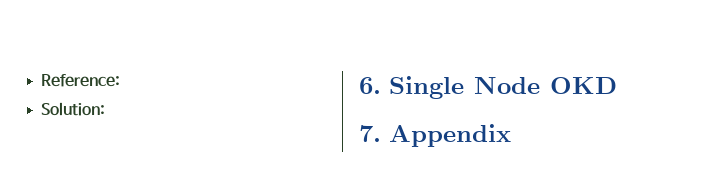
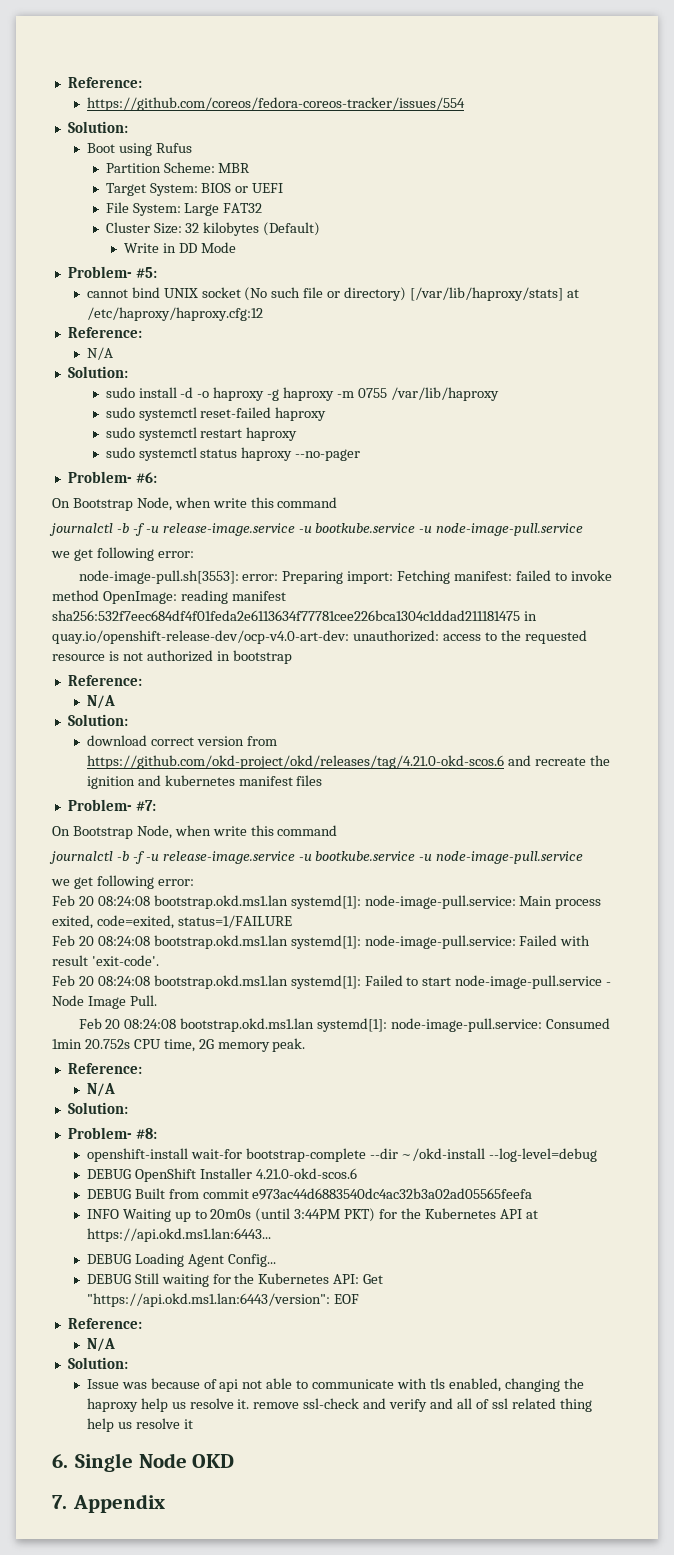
[41,74,121,87] [41,102,106,116] Reference: // Solution: -> [67,77,142,88] [86,97,465,111] [67,121,128,133] [86,143,192,156] [105,162,251,173] [105,183,284,196] [105,202,263,216] [105,222,321,236] [124,242,237,253] [67,266,157,278] [86,287,579,301] [86,307,263,321] [67,327,142,338] [86,347,113,360] [67,366,128,378] [105,387,499,401] [105,407,327,421] [105,427,298,441] [105,447,361,461] [67,471,157,483] [52,497,338,511] [49,523,584,536] [51,547,194,561] [78,570,612,584] [52,590,286,604] [52,610,537,621] [52,630,587,644] [52,650,292,664] [67,675,142,686] [86,695,115,709] [67,714,128,726] [86,735,277,746] [86,755,610,769] [86,775,323,789] [67,799,156,811] [52,825,338,839] [49,851,584,864] [51,875,194,889] [52,895,602,909] [52,915,292,929] [52,935,591,949] [52,955,159,966] [52,975,612,989] [52,995,157,1009] [78,1018,611,1032] [52,1038,306,1052] [67,1063,142,1074] [86,1083,115,1097] [67,1102,128,1114] [67,1127,157,1139] [86,1148,598,1162] [86,1168,357,1182] [86,1188,533,1200] [86,1208,538,1222] [86,1228,271,1242] [86,1253,276,1267] [86,1273,384,1287] [86,1293,359,1307] [67,1318,142,1329] [86,1338,115,1352] [67,1357,128,1369] [86,1378,584,1392] [86,1398,592,1412] [86,1418,193,1432] Reference: // https://github.com/coreos/fedora-coreos-tracker/issues/554 // Solution: // Boot using Rufus // Partition Scheme: MBR // Target System: BIOS or UEFI // File System: Large FAT32 // Cluster Size: 32 kilobytes (Default) // Write in DD Mode // Problem- #5: // cannot bind UNIX socket (No such file or directory) [/var/lib/haproxy/stats] at /etc/haproxy/haproxy.cfg:12 // Reference: // N/A // Solution: // sudo install -d -o haproxy -g haproxy -m 0755 /var/lib/haproxy // sudo systemctl reset-failed haproxy // sudo systemctl restart haproxy // sudo systemctl status haproxy --no-pager // Problem- #6: // On Bootstrap Node, when write this command // journalctl -b -f -u release-image.service -u bootkube.service -u node-image-pull.service // we get following error: // node-image-pull.sh[3553]: error: Preparing import: Fetching manifest: failed to invoke method OpenImage: reading manifest sha256:532f7eec684df4f01feda2e6113634f77781cee226bca1304c1ddad211181475 in quay.io/openshift-release-dev/ocp-v4.0-art-dev: unauthorized: access to the requested resource is not authorized in bootstrap // Reference: // N/A // Solution: // download correct version from https://github.com/okd-project/okd/releases/tag/4.21.0-okd-scos.6 and recreate the ignition and kubernetes manifest files // Problem- #7: // On Bootstrap Node, when write this command // journalctl -b -f -u release-image.service -u bootkube.service -u node-image-pull.service // we get following error: // Feb 20 08:24:08 bootstrap.okd.ms1.lan systemd[1]: node-image-pull.service: Main process exited, code=exited, status=1/FAILURE // Feb 20 08:24:08 bootstrap.okd.ms1.lan systemd[1]: node-image-pull.service: Failed with result 'exit-code'. // Feb 20 08:24:08 bootstrap.okd.ms1.lan systemd[1]: Failed to start node-image-pull.service - Node Image Pull. // Feb 20 08:24:08 bootstrap.okd.ms1.lan systemd[1]: node-image-pull.service: Consumed 1min 20.752s CPU time, 2G memory peak. // Reference: // N/A // Solution: // Problem- #8: // openshift-install wait-for bootstrap-complete --dir ~/okd-install --log-level=debug // DEBUG OpenShift Installer 4.21.0-okd-scos.6 // DEBUG Built from commit e973ac44d6883540dc4ac32b3a02ad05565feefa // INFO Waiting up to 20m0s (until 3:44PM PKT) for the Kubernetes API at https://api.okd.ms1.lan:6443... // DEBUG Loading Agent Config... // DEBUG Still waiting for the Kubernetes API: Get "https://api.okd.ms1.lan:6443/version": EOF // Reference: // N/A // Solution: // Issue was because of api not able to communicate with tls enabled, changing the haproxy help us resolve it. remove ssl-check and verify and all of ssl related thing help us resolve it

